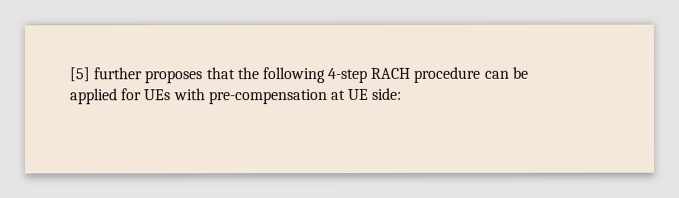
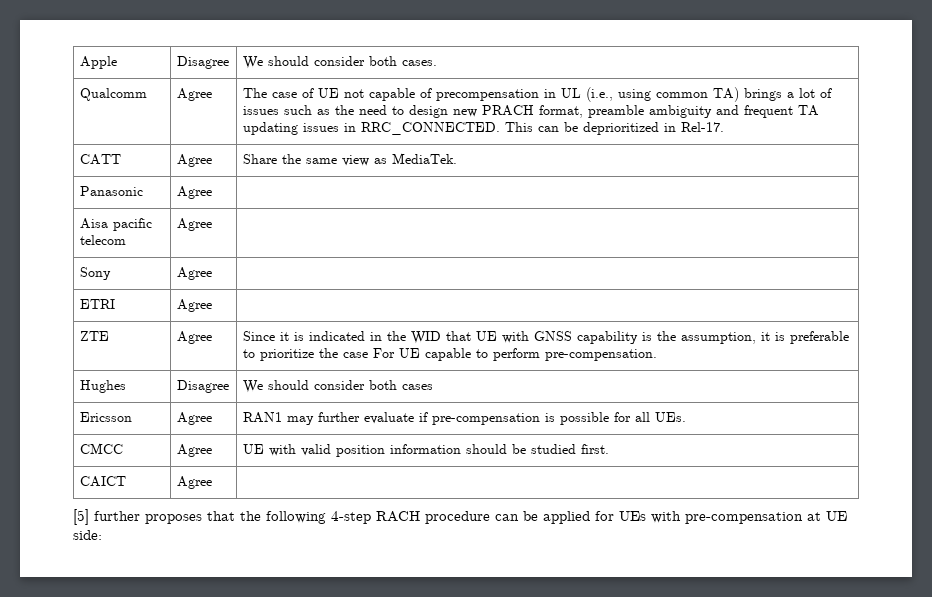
(69, 74) none -> [79,56,117,69] [176,56,229,69] [242,56,437,69] [79,88,147,101] [176,88,212,101] [242,87,832,102] [242,105,819,118] [242,122,724,135] [79,154,121,165] [176,154,212,167] [242,153,457,166] [79,186,143,196] [176,186,212,199] [79,218,152,231] [79,235,126,245] [176,218,212,231] [79,267,111,280] [176,267,212,280] [79,299,115,309] [176,299,212,312] [79,331,109,341] [176,331,212,344] [242,331,849,344] [242,348,657,361] [79,380,126,393] [176,380,229,393] [242,380,433,393] [79,412,132,422] [176,412,212,425] [242,412,686,425] [79,443,123,454] [176,444,212,457] [242,444,609,457] [79,476,126,487] [176,476,212,489] Apple | Disagree | We should consider both cases. // Qualcomm | Agree | The case of UE not capable of precompensation in UL (i.e., using common TA) brings a lot of issues such as the need to design new PRACH format, preamble ambiguity and frequent TA updating issues in RRC_CONNECTED. This can be deprioritized in Rel-17. // CATT | Agree | Share the same view as MediaTek. // Panasonic | Agree | // Aisa pacific telecom | Agree | // Sony | Agree | // ETRI | Agree | // ZTE | Agree | Since it is indicated in the WID that UE with GNSS capability is the assumption, it is preferable to prioritize the case For UE capable to perform pre-compensation. // Hughes | Disagree | We should consider both cases // Ericsson | Agree | RAN1 may further evaluate if pre-compensation is possible for all UEs. // CMCC | Agree | UE with valid position information should be studied first. // CAICT | Agree | //

